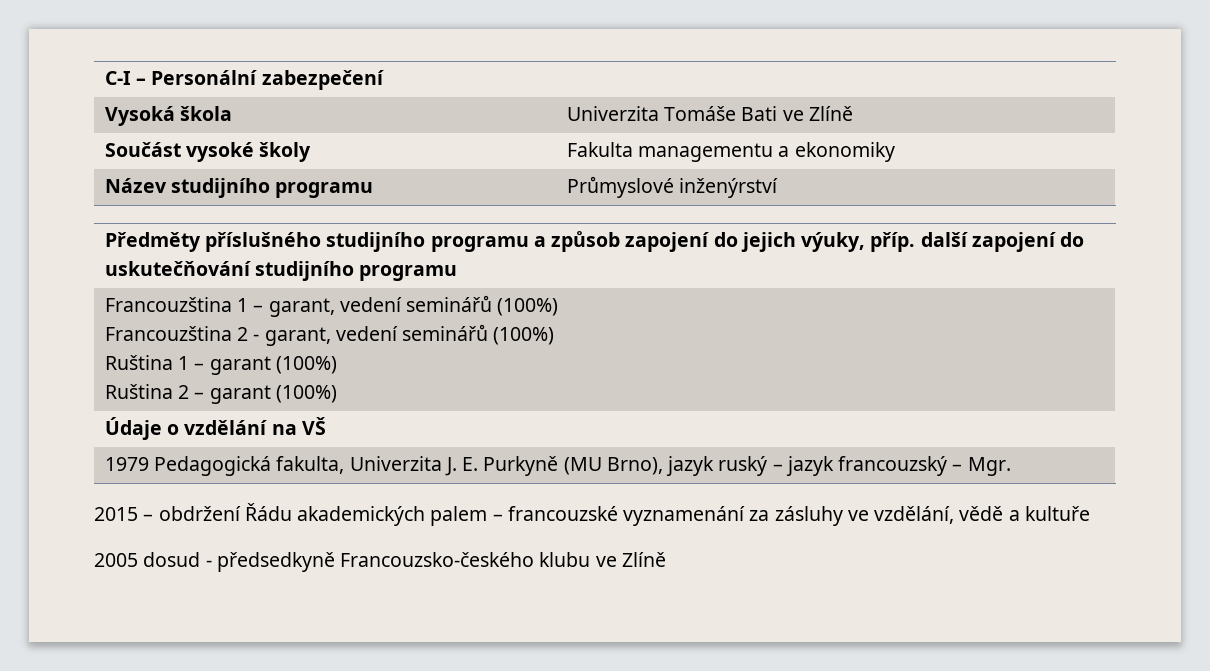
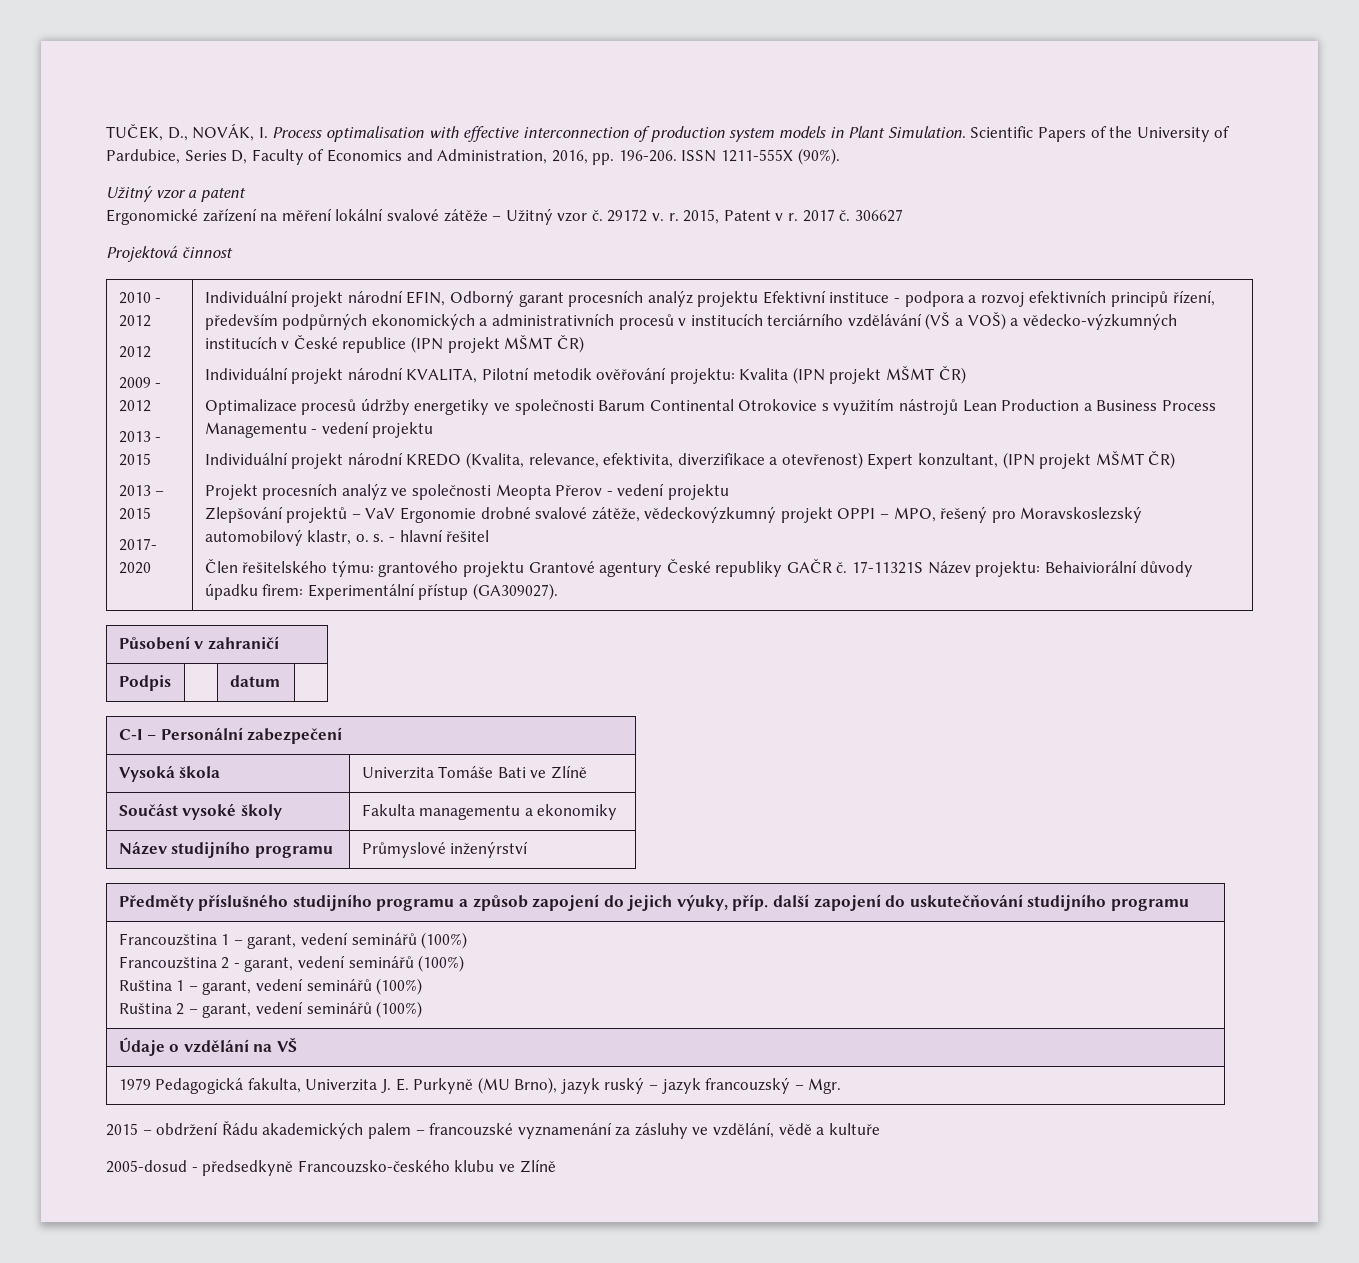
(104, 78) none -> [106,123,1231,142] [106,148,840,165] [106,185,246,202] [106,208,903,225] [106,246,233,262] [118,292,162,304] [118,315,151,327] [118,346,151,358] [118,377,162,389] [118,400,151,412] [118,431,162,443] [118,453,151,466] [118,485,165,497] [118,507,151,520] [118,538,157,551] [118,562,151,574] [204,290,1215,307] [204,312,1177,330] [204,335,584,353] [204,366,966,384] [204,398,1217,415] [204,421,434,438] [204,451,1176,469] [204,483,729,500] [204,506,1143,523] [204,529,490,546] [204,559,1194,577] [204,583,558,600] [118,636,279,650] [118,675,171,691] [229,675,280,687] TUČEK, D., NOVÁK, I. Process optimalisation with effective interconnection of production system models in Plant Simulation. Scientific Papers of the University of Pardubice, Series D, Faculty of Economics and Administration, 2016, pp. 196-206. ISSN 1211-555X (90%). // Užitný vzor a patent // Ergonomické zařízení na měření lokální svalové zátěže – Užitný vzor č. 29172 v. r. 2015, Patent v r. 2017 č. 306627 // Projektová činnost // 2010 - 2012 // 2012 // 2009 - 2012 // 2013 - 2015 // 2013 – 2015 // 2017- 2020 | Individuální projekt národní EFIN, Odborný garant procesních analýz projektu Efektivní instituce - podpora a rozvoj efektivních principů řízení, především podpůrných ekonomických a administrativních procesů v institucích terciárního vzdělávání (VŠ a VOŠ) a vědecko-výzkumných institucích v České republice (IPN projekt MŠMT ČR) // Individuální projekt národní KVALITA, Pilotní metodik ověřování projektu: Kvalita (IPN projekt MŠMT ČR) // Optimalizace procesů údržby energetiky ve společnosti Barum Continental Otrokovice s využitím nástrojů Lean Production a Business Process Managementu - vedení projektu // Individuální projekt národní KREDO (Kvalita, relevance, efektivita, diverzifikace a otevřenost) Expert konzultant, (IPN projekt MŠMT ČR) // Projekt procesních analýz ve společnosti Meopta Přerov - vedení projektu // Zlepšování projektů – VaV Ergonomie drobné svalové zátěže, vědeckovýzkumný projekt OPPI – MPO, řešený pro Moravskoslezský automobilový klastr, o. s. - hlavní řešitel // Člen řešitelského týmu: grantového projektu Grantové agentury České republiky GAČR č. 17-11321S Název projektu: Behaiviorální důvody úpadku firem: Experimentální přístup (GA309027). // Působení v zahraničí // Podpis | | datum | //
[209,356,271,375] garant -> [202,978,372,995] garant, vedení seminářů
[209,385,271,404] garant -> [202,1001,372,1018] garant, vedení seminářů
[94,552,201,567] 2005 dosud -> [106,1160,187,1173] 2005-dosud

